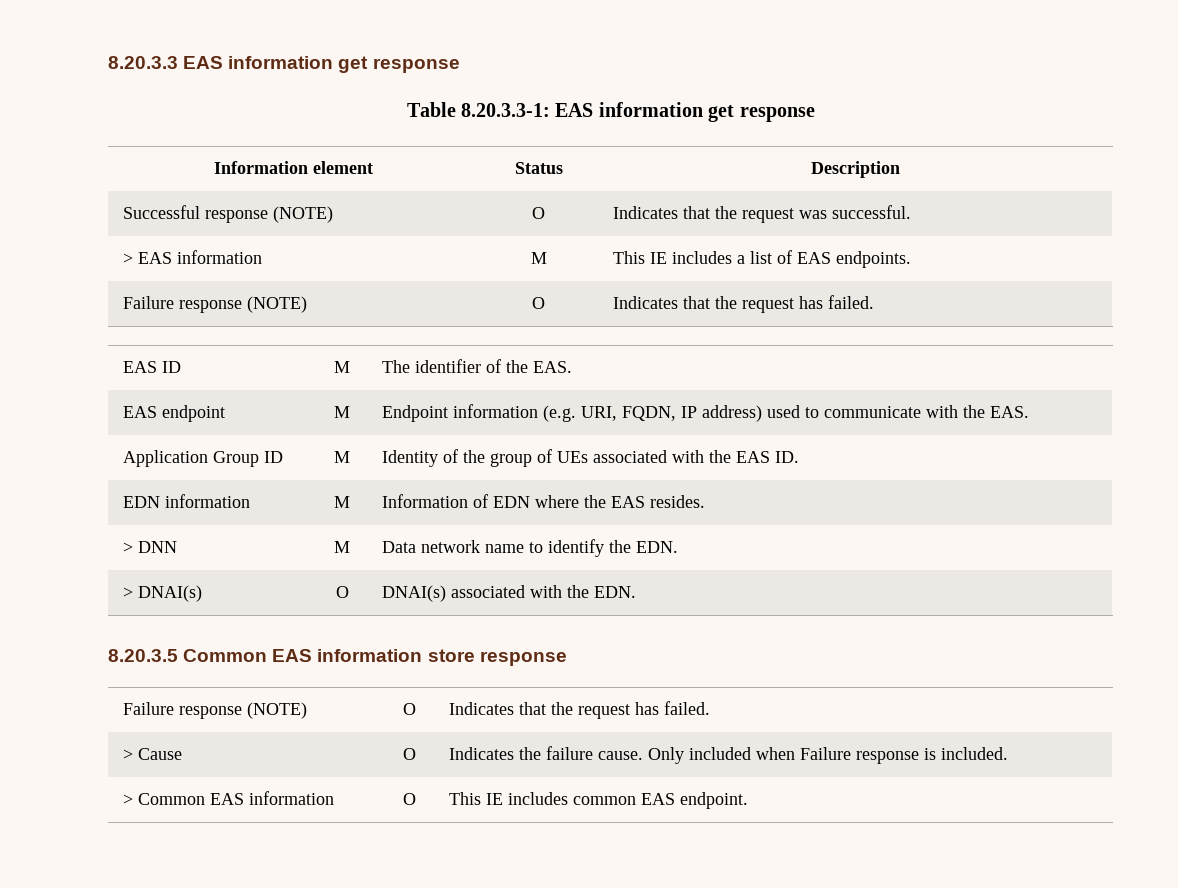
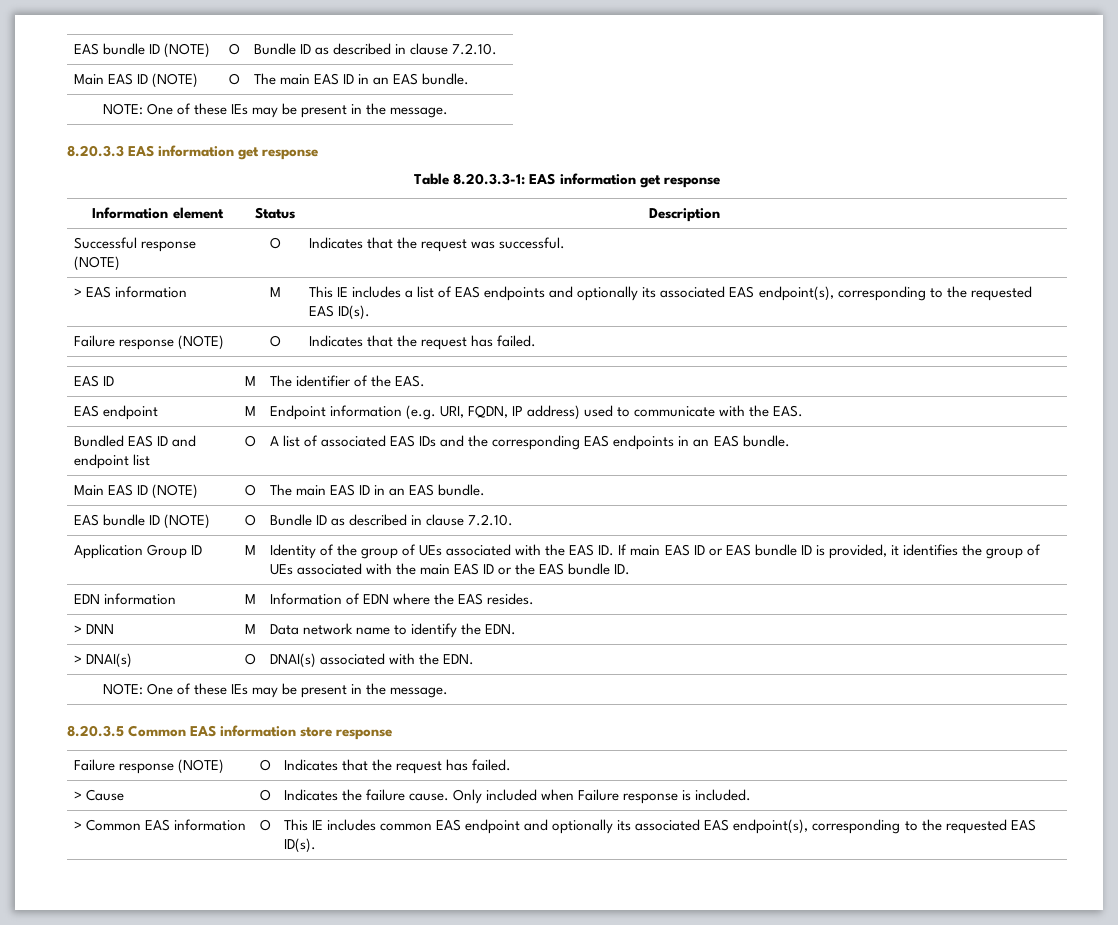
(108, 62) none -> [73,43,211,58] [229,43,240,55] [253,43,498,55] [73,73,199,88] [229,73,240,85] [253,73,470,85] [102,103,449,118] EAS bundle ID (NOTE) | O | Bundle ID as described in clause 7.2.10. // Main EAS ID (NOTE) | O | The main EAS ID in an EAS bundle. // NOTE: One of these IEs may be present in the message. //
[836,251,912,268] endpoints. -> [484,286,1032,301] [308,305,370,320] endpoints and optionally its associated EAS endpoint(s), corresponding to the requested EAS ID(s).
(1030, 412) none -> [73,435,197,447] [73,454,150,469] [245,435,256,447] [269,435,790,450] [73,484,199,499] [245,484,256,496] [269,484,486,496] [73,514,211,529] [245,514,256,526] [269,514,514,526] // Bundled EAS ID and endpoint list | O | A list of associated EAS IDs and the corresponding EAS endpoints in an EAS bundle. // Main EAS ID (NOTE) | O | The main EAS ID in an EAS bundle. // EAS bundle ID (NOTE) | O | Bundle ID as described in clause 7.2.10.
(800, 457) none -> [618,544,1042,559] [269,563,631,575] If main EAS ID or EAS bundle ID is provided, it identifies the group of UEs associated with the main EAS ID or the EAS bundle ID.
(637, 592) none -> [102,683,449,698] // NOTE: One of these IEs may be present in the message.
[680,792,749,809] endpoint. -> [465,819,1036,834] [283,838,316,853] endpoint and optionally its associated EAS endpoint(s), corresponding to the requested EAS ID(s).

